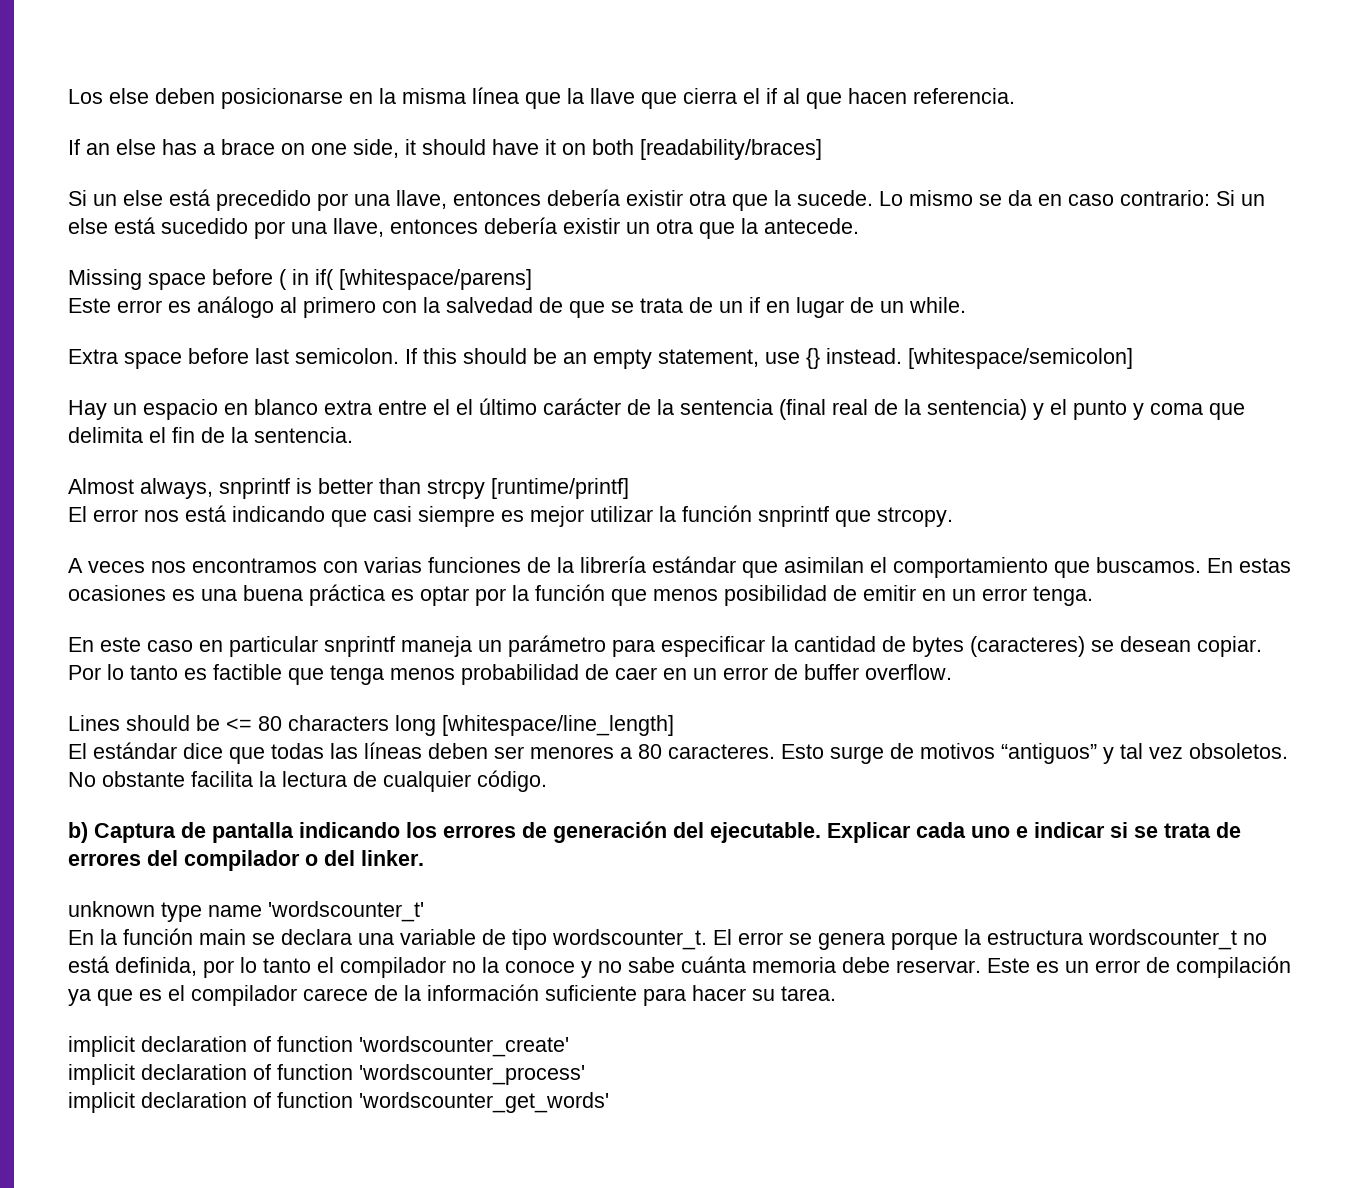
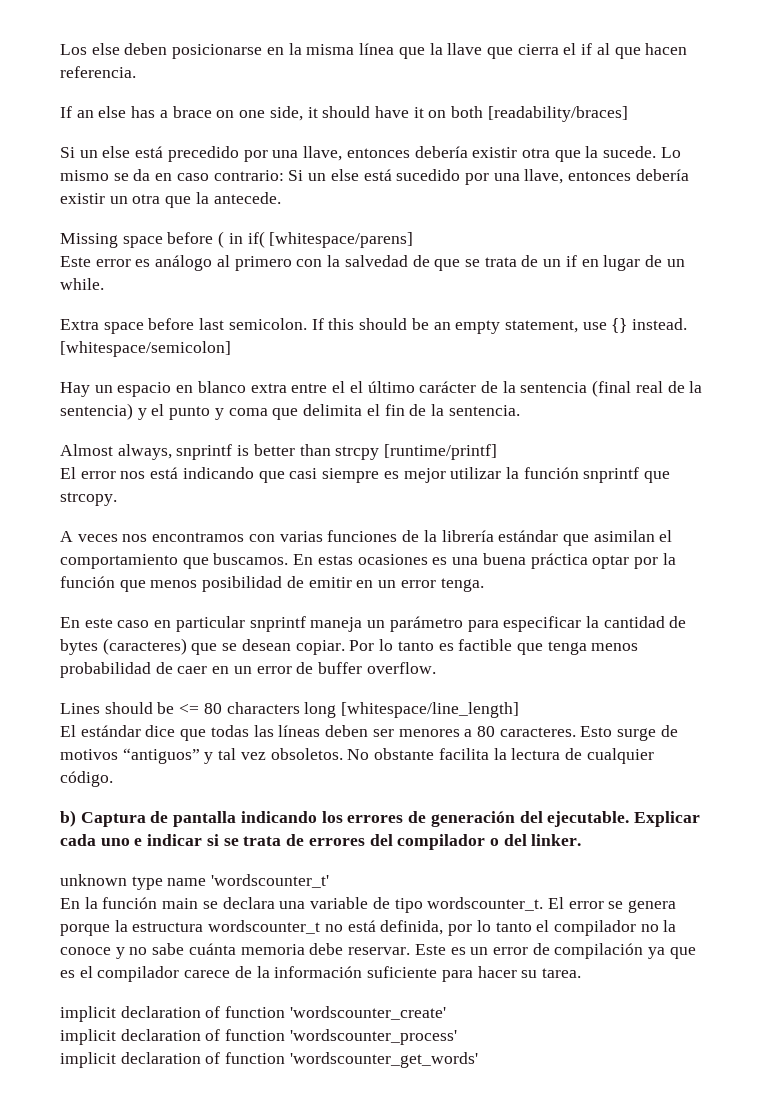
[391,589,414,601] es -> (588, 561) none
(1085, 646) none -> [191,643,218,655] que

